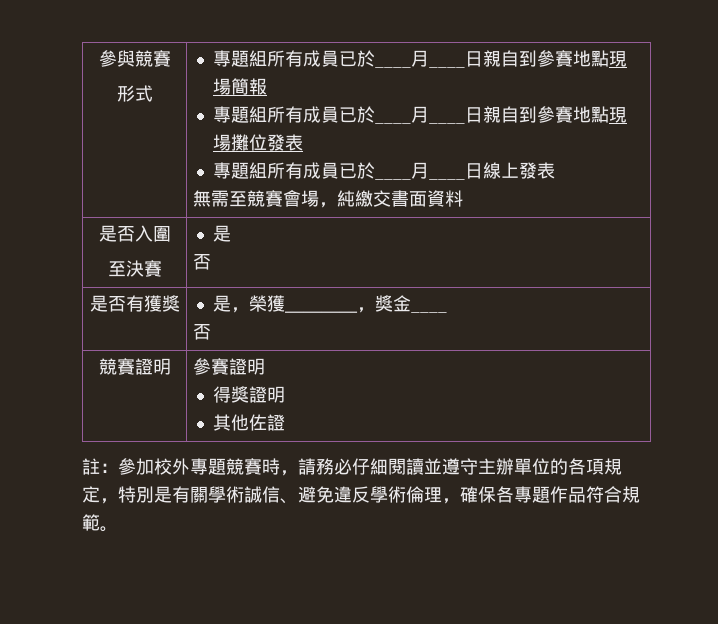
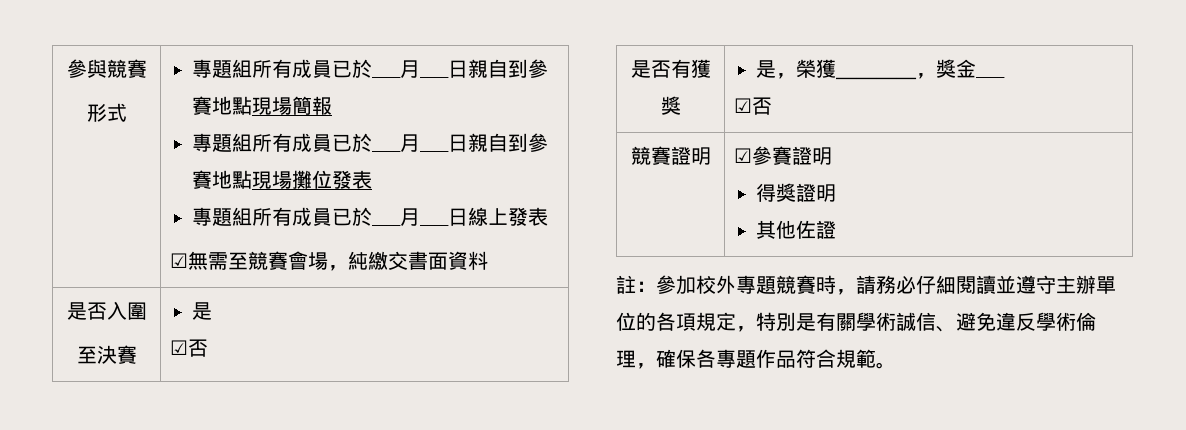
(556, 170) none -> [170,253,189,268] ☑
(232, 233) none -> [170,340,189,355] ☑
(448, 311) none -> [734,98,753,113] ☑
(171, 366) none -> [734,148,753,163] ☑

